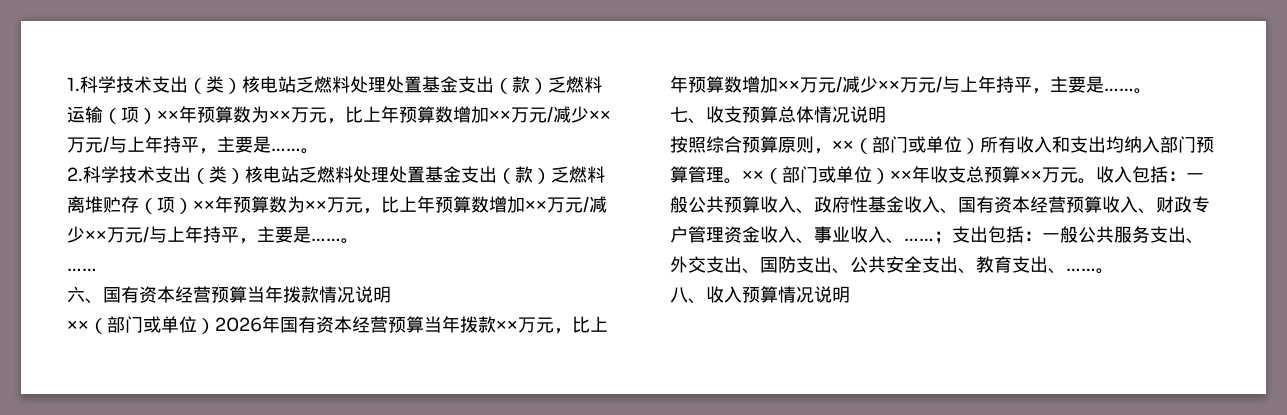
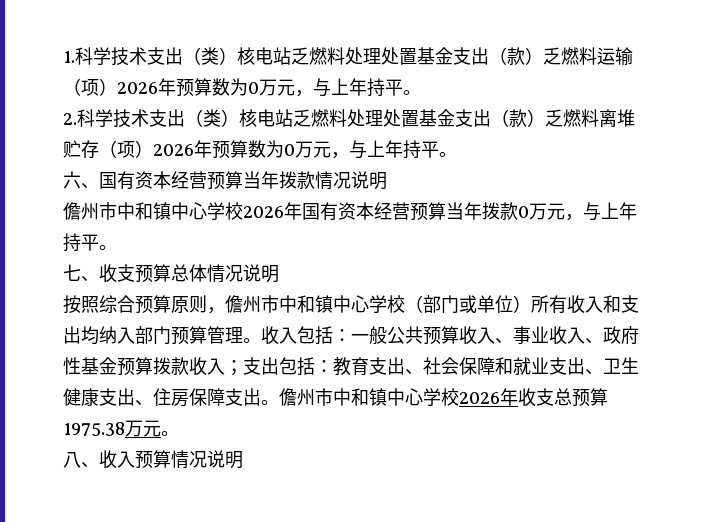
[157,106,611,124] [67,136,301,154] ××年预算数为××万元，比上年预算数增加××万元/减少××万元/与上年持平，主要是…… -> [117,78,403,97] 2026年预算数为0万元，与上年持平
[193,196,607,214] [67,226,359,244] [67,268,97,271] ××年预算数为××万元，比上年预算数增加××万元/减少××万元/与上年持平，主要是……。 // …… -> [153,140,457,159] 2026年预算数为0万元，与上年持平。
[67,316,215,334] ××（部门或单位） -> [63,202,243,220] 儋州市中和镇中心学校
[496,316,608,334] [670,76,1134,94] ××万元，比上年预算数增加××万元/减少××万元/与上年持平，主要是…… -> [518,202,637,221] [63,233,99,252] 0万元，与上年持平
[832,140,854,151] ×× -> [225,295,405,313] 儋州市中和镇中心学校
[742,166,1096,184] ××（部门或单位）××年收支总预算××万元。 -> (261, 340) none
[814,196,1210,214] [670,226,1204,244] [670,256,1096,274] 政府性基金收入、国有资本经营预算收入、财政专户管理资金收入、事业收入、……；支出包括：一般公共服务支出、外交支出、国防支出、公共安全支出、教育支出、…… -> [513,326,639,345] [63,357,639,376] [63,388,608,407] [63,420,161,437] 事业收入、政府性基金预算拨款收入；支出包括：教育支出、社会保障和就业支出、卫生健康支出、住房保障支出。儋州市中和镇中心学校2026年收支总预算1975.38万元

